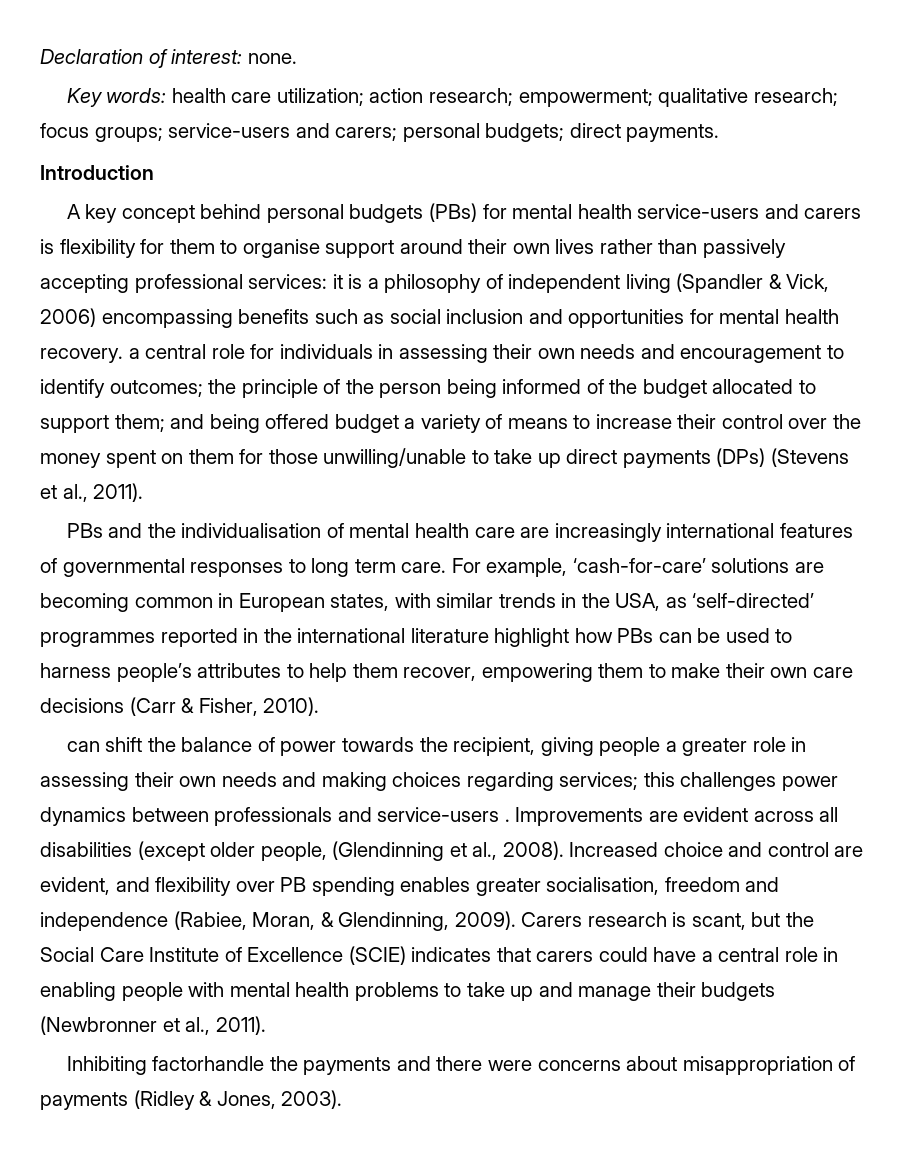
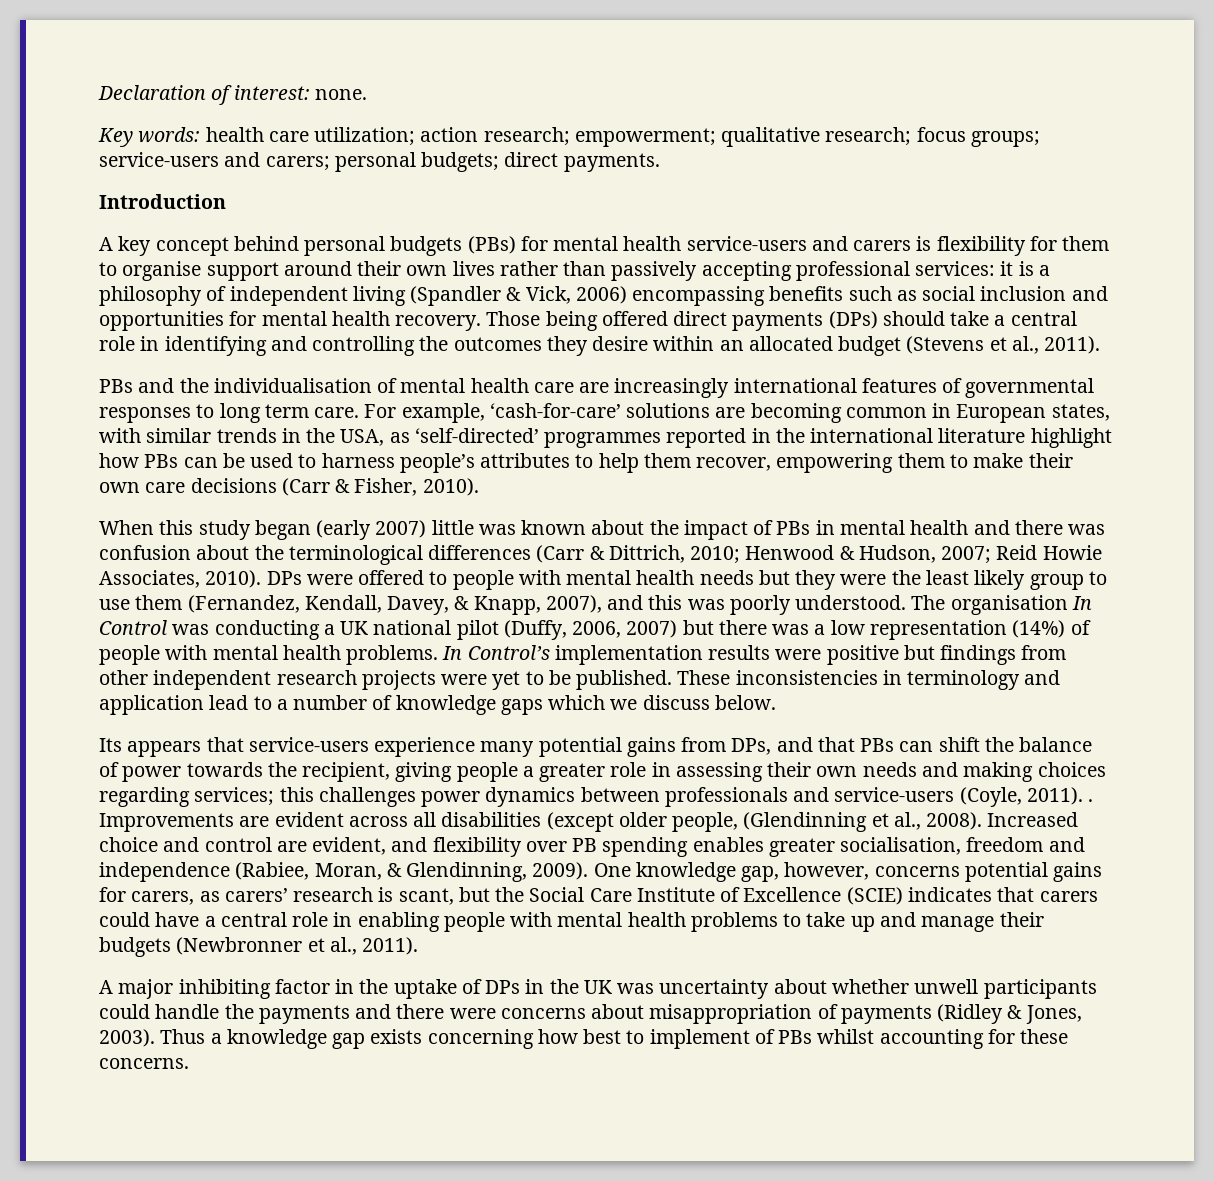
[128,344,844,363] [40,379,816,398] [40,414,862,433] [40,448,766,468] a central role for individuals in assessing their own needs and encouragement to identify outcomes; the principle of the person being informed of the budget allocated to support them; and being offered budget a variety of means to increase their control over the money spent on them for those unwilling/unable to take up direct payments (DPs) -> [486,311,1077,331] [99,336,902,356] Those being offered direct payments (DPs) should take a central role in identifying and controlling the outcomes they desire within an allocated budget
(320, 706) none -> [99,520,1106,540] [99,545,1102,565] [99,570,1107,590] [99,595,1092,615] [99,620,1091,640] [99,645,1067,665] [99,670,1061,690] [99,695,776,715] [99,737,895,757] When this study began (early 2007) little was known about the impact of PBs in mental health and there was confusion about the terminological differences (Carr & Dittrich, 2010; Henwood & Hudson, 2007; Reid Howie Associates, 2010). DPs were offered to people with mental health needs but they were the least likely group to use them (Fernandez, Kendall, Davey, & Knapp, 2007), and this was poorly understood. The organisation In Control was conducting a UK national pilot (Duffy, 2006, 2007) but there was a low representation (14%) of people with mental health problems. In Control’s implementation results were positive but findings from other independent research projects were yet to be published. These inconsistencies in terminology and application lead to a number of knowledge gaps which we discuss below. // Its appears that service-users experience many potential gains from DPs, and that PBs
(500, 814) none -> [959,787,1083,807] (Coyle, 2011).
[521,912,583,927] Carers -> [593,862,1103,882] [99,887,288,905] One knowledge gap, however, concerns potential gains for carers, as carers’
[66,1056,265,1075] Inhibiting factorhandle -> [99,979,1097,999] [99,1004,220,1019] A major inhibiting factor in the uptake of DPs in the UK was uncertainty about whether unwell participants could handle
(343, 1099) none -> [160,1029,1069,1049] [99,1058,189,1069] Thus a knowledge gap exists concerning how best to implement of PBs whilst accounting for these concerns.

